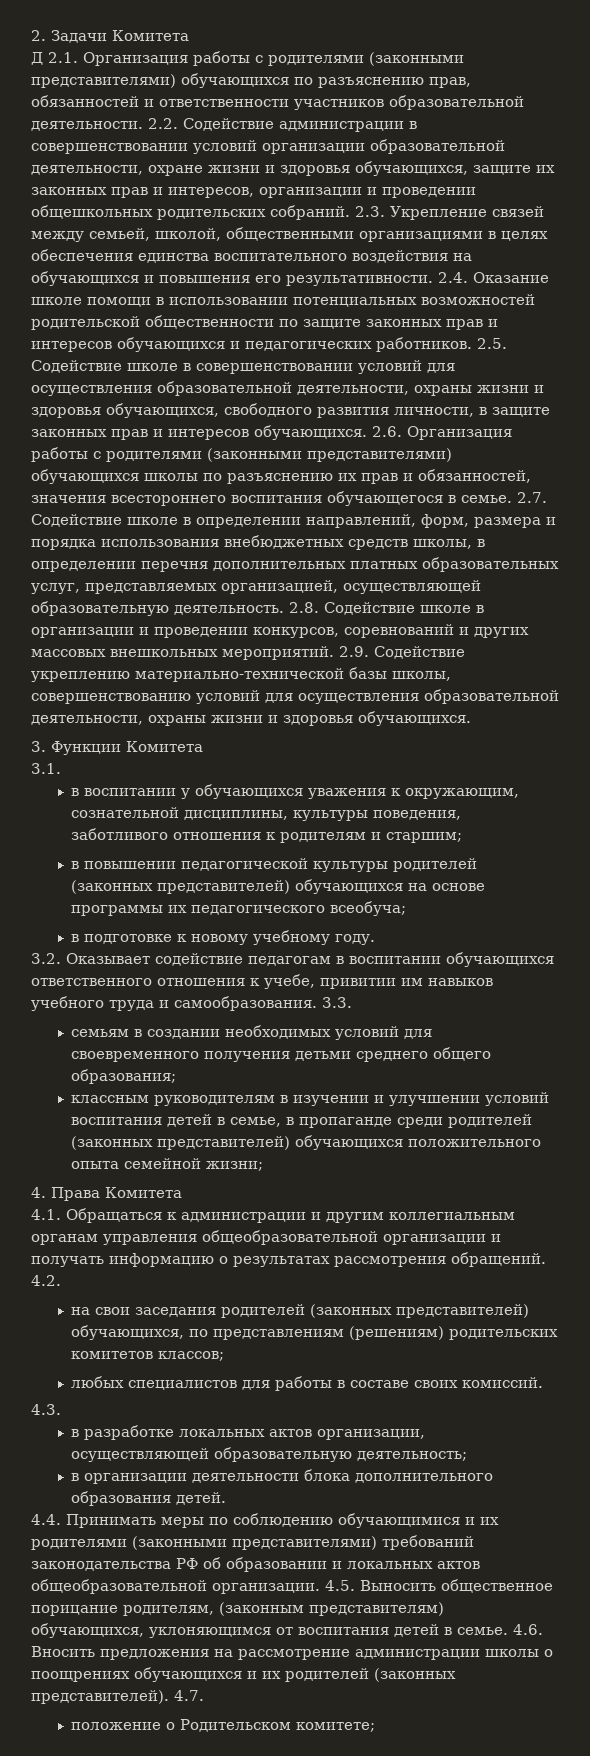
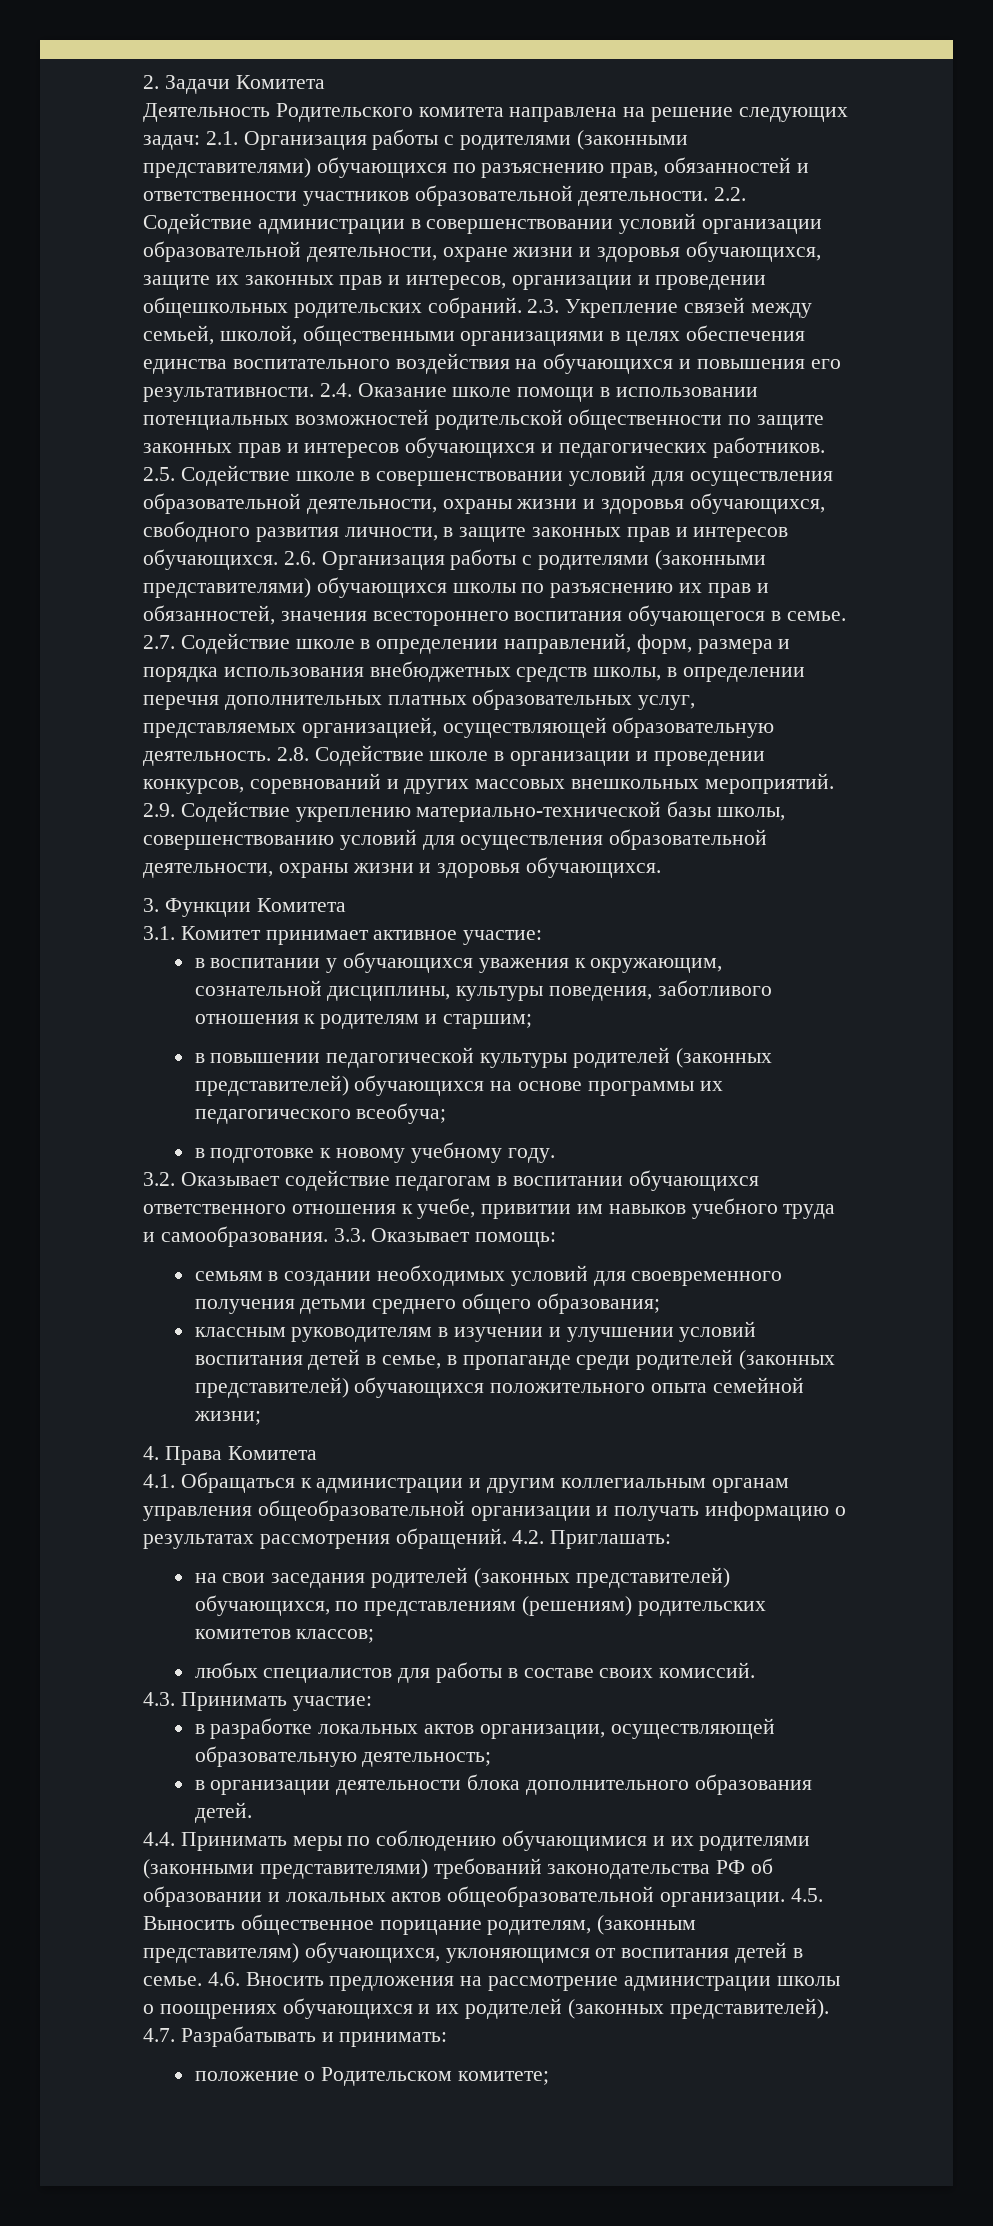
[31,52,43,65] Д -> [143,103,848,122] [143,135,200,150] Деятельность Родительского комитета направлена на решение следующих задач:
(61, 768) none -> [180,926,543,945] Комитет принимает активное участие:
(352, 1002) none -> [371,1228,557,1247] Оказывает помощь:
(61, 1280) none -> [550,1530,672,1549] Приглашать:
(61, 1409) none -> [180,1692,372,1711] Принимать участие:
(204, 1695) none -> [180,2026,448,2047] Разрабатывать и принимать:

